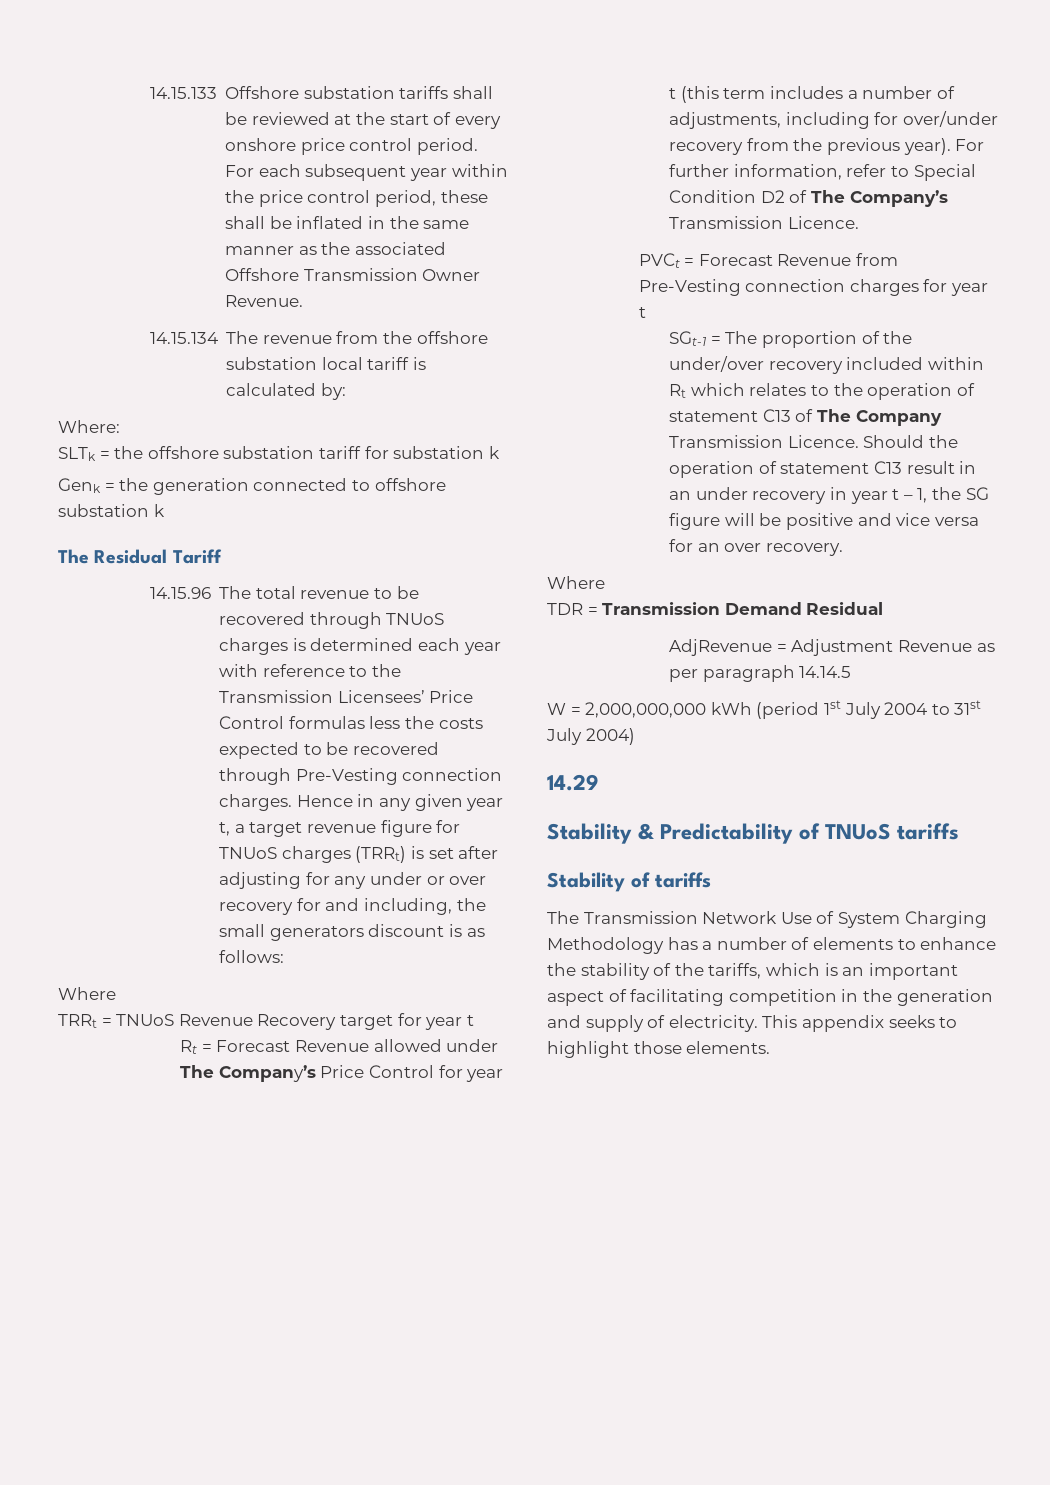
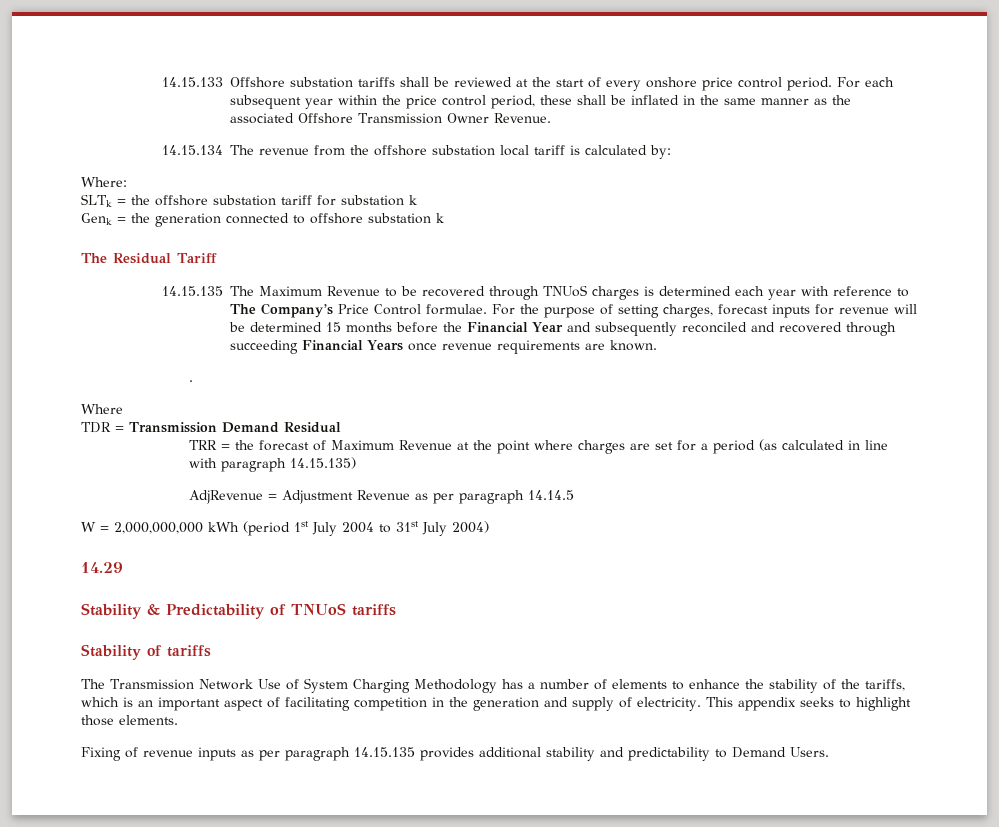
[149,586,370,599] 14.15.96 The total revenue -> [161,286,380,296] 14.15.135 The Maximum Revenue
[371,664,401,677] [219,690,474,703] [219,716,483,729] [219,742,439,759] [219,768,503,785] [219,794,504,811] [219,820,461,837] [219,846,499,863] [219,872,487,889] [219,898,486,915] [219,924,485,941] [219,950,285,963] [58,987,116,1000] [58,1013,474,1030] [180,1039,499,1054] [180,1065,504,1082] [669,86,955,103] [669,111,998,129] [669,138,985,155] [669,164,976,181] [669,190,948,207] [669,216,859,229] [638,253,899,268] [638,279,989,296] [638,307,646,318] [669,331,913,348] [669,356,984,374] [669,383,975,400] [669,409,942,426] [669,435,958,448] [669,461,977,478] [669,487,989,504] [669,513,979,530] [669,539,843,556] the Transmission Licensees’ Price Control formulas less the costs expected to be recovered through Pre-Vesting connection charges. Hence in any given year t, a target revenue figure for TNUoS charges (TRRt) is set after adjusting for any under or over recovery for and including, the small generators discount is as follows: // Where // TRRt = TNUoS Revenue Recovery target for year t // Rt = Forecast Revenue allowed under The Company’s Price Control for year t (this term includes a number of adjustments, including for over/under recovery from the previous year). For further information, refer to Special Condition D2 of The Company’s Transmission Licence. // PVCt = Forecast Revenue from Pre-Vesting connection charges for year t // SGt-1 = The proportion of the under/over recovery included within Rt which relates to the operation of statement C13 of The Company Transmission Licence. Should the operation of statement C13 result in an under recovery in year t – 1, the SG figure will be positive and vice versa for an over recovery. -> [229,303,917,318] [228,322,896,336] [229,340,657,354] [188,380,193,382] The Company’s Price Control formulae. For the purpose of setting charges, forecast inputs for revenue will be determined 15 months before the Financial Year and subsequently reconciled and recovered through succeeding Financial Years once revenue requirements are known. // .
(884, 608) none -> [188,439,888,454] [188,457,356,472] // TRR = the forecast of Maximum Revenue at the point where charges are set for a period (as calculated in line with paragraph 14.15.135)
(771, 1047) none -> [81,747,829,761] // Fixing of revenue inputs as per paragraph 14.15.135 provides additional stability and predictability to Demand Users.

